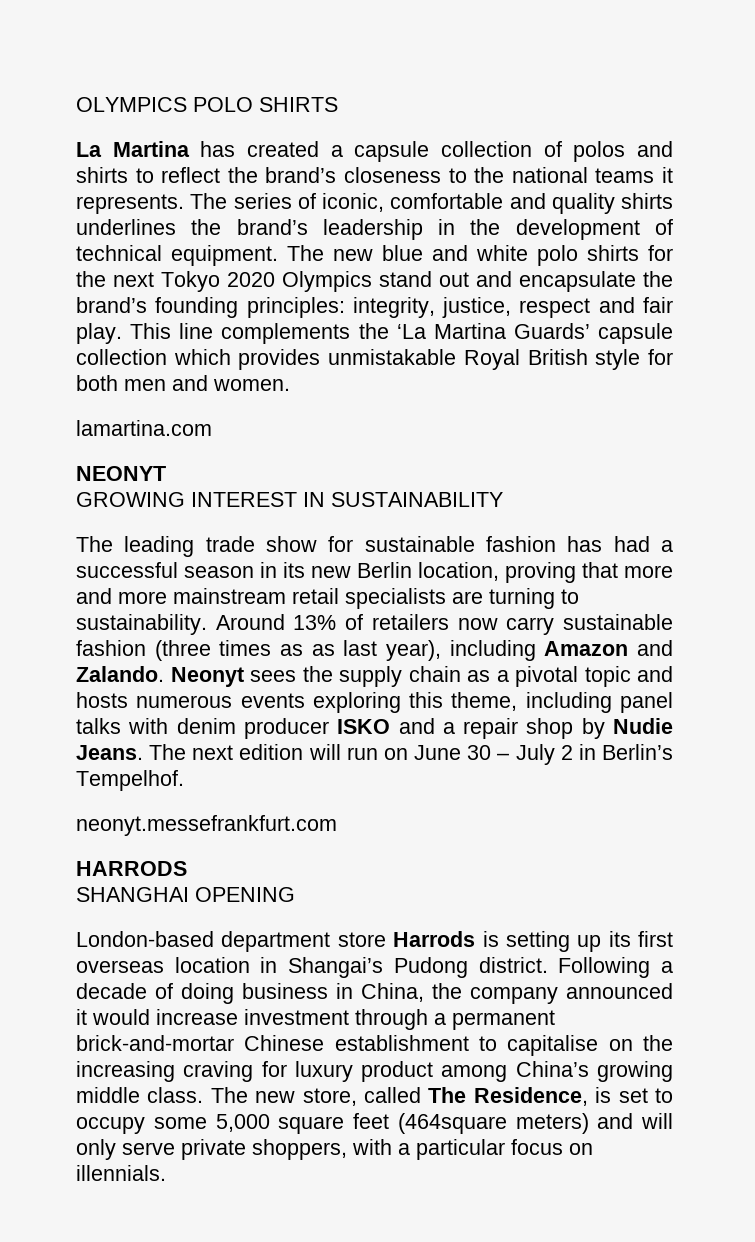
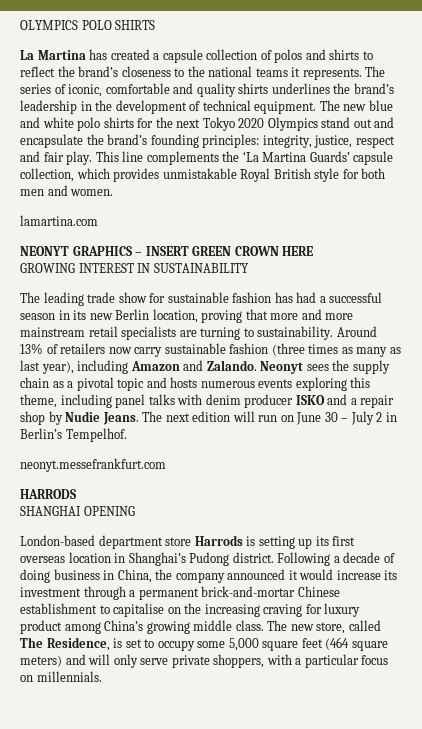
[76,349,167,365] collection -> [20,168,74,182] collection,
(166, 473) none -> [72,246,314,256] GRAPHICS – INSERT GREEN CROWN HERE
(303, 650) none -> [356,347,388,357] many
[288,957,384,978] Shangai’s -> [128,552,186,566] Shanghai’s
(238, 1017) none -> [384,570,398,580] its
[397,1113,507,1134] (464square -> [325,637,388,651] (464 square
[76,1165,166,1181] illennials. -> [36,671,102,682] millennials.

